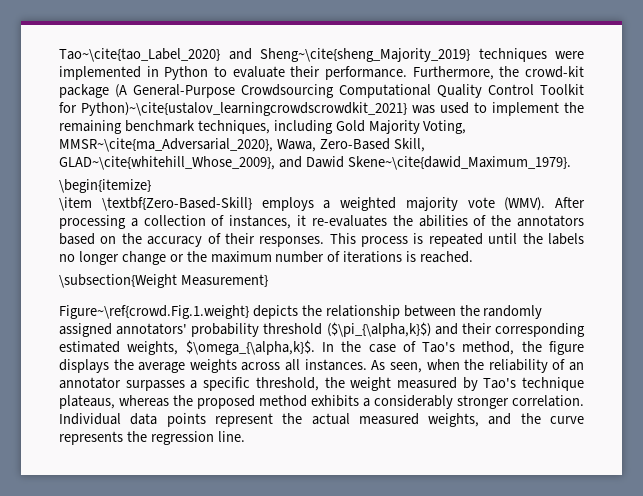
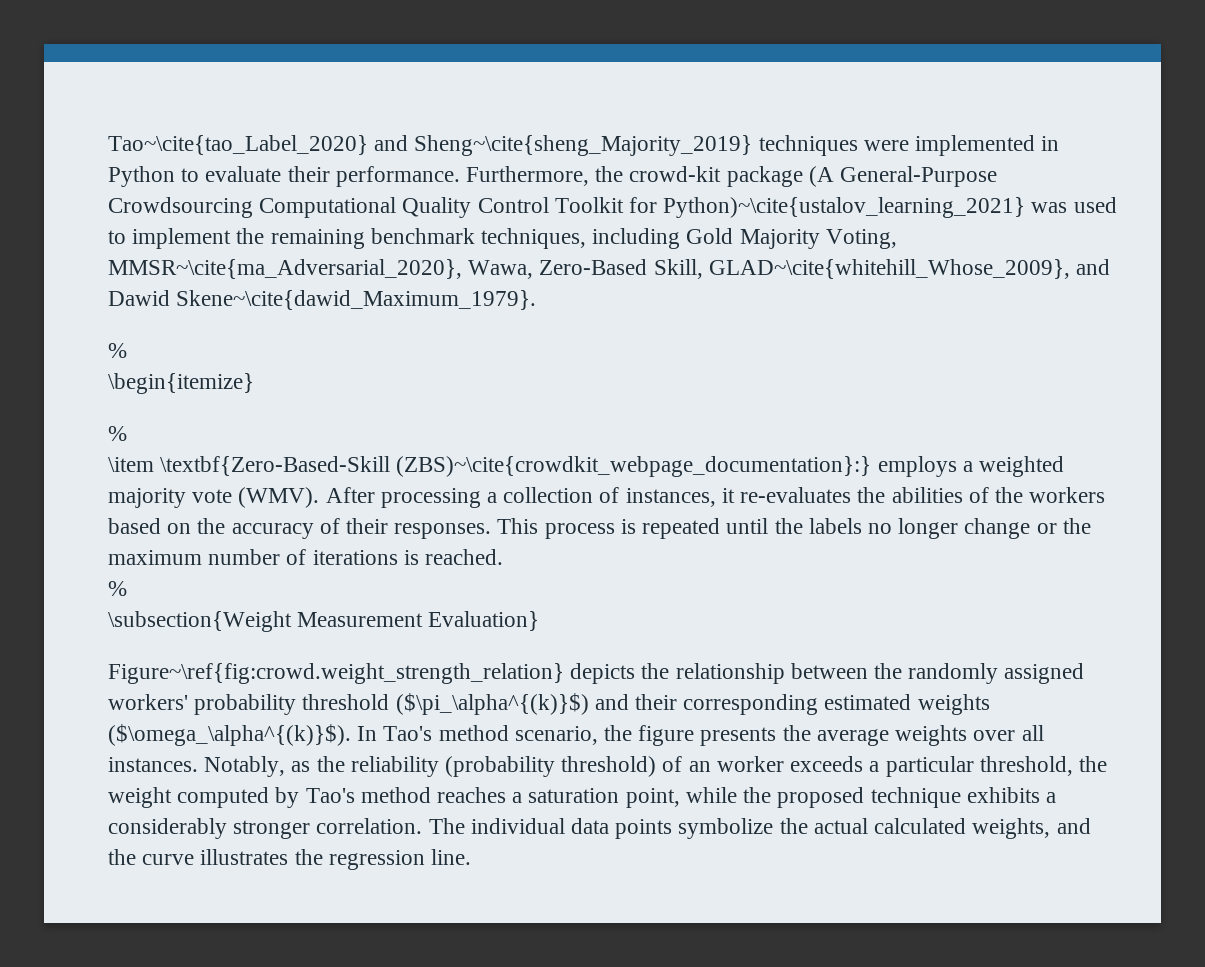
[81,102,407,116] Python)~\cite{ustalov_learningcrowdscrowdkit_2021} -> [663,197,1026,218] Python)~\cite{ustalov_learning_2021}
(571, 163) none -> [108,343,127,358] // %
(151, 186) none -> [108,426,127,441] // %
[101,197,252,211] \textbf{Zero-Based-Skill} -> [160,456,872,477] \textbf{Zero-Based-Skill (ZBS)~\cite{crowdkit_webpage_documentation}:}
[517,215,584,227] annotators -> [1029,487,1106,503] workers
(474, 257) none -> [108,581,127,596] // %
[180,274,268,287] [59,305,249,319] Measurement} // Figure~\ref{crowd.Fig.1.weight} -> [297,611,540,631] [108,663,564,684] Measurement Evaluation} // Figure~\ref{fig:crowd.weight_strength_relation}
[116,323,188,335] annotators' -> [108,694,188,710] workers'
[326,322,431,337] ($\pi_{\alpha,k}$) -> [395,693,589,715] ($\pi_\alpha^{(k)}$)
[127,340,515,355] weights, $\omega_{\alpha,k}$. In the case of Tao's method, -> [917,694,990,715] [108,724,598,746] weights ($\omega_\alpha^{(k)}$). In Tao's method scenario,
[59,359,109,373] displays -> [700,727,777,746] presents
[241,362,281,371] across -> [973,730,1016,741] over
[371,359,585,373] [59,377,251,391] As seen, when the reliability of an annotator surpasses a specific -> [204,756,974,777] Notably, as the reliability (probability threshold) of an worker exceeds a particular
[396,377,457,389] measured -> [177,787,270,808] computed
[522,377,584,391] [59,395,169,409] technique plateaus, whereas -> [360,787,737,808] method reaches a saturation point, while
[259,395,307,407] method -> [870,787,961,808] technique
[59,413,121,425] Individual -> [428,818,565,834] The individual
[214,413,273,427] represent -> [678,818,774,839] symbolize
[358,413,419,425] measured -> [874,818,967,834] calculated
[59,431,123,445] represents -> [200,849,289,865] illustrates

